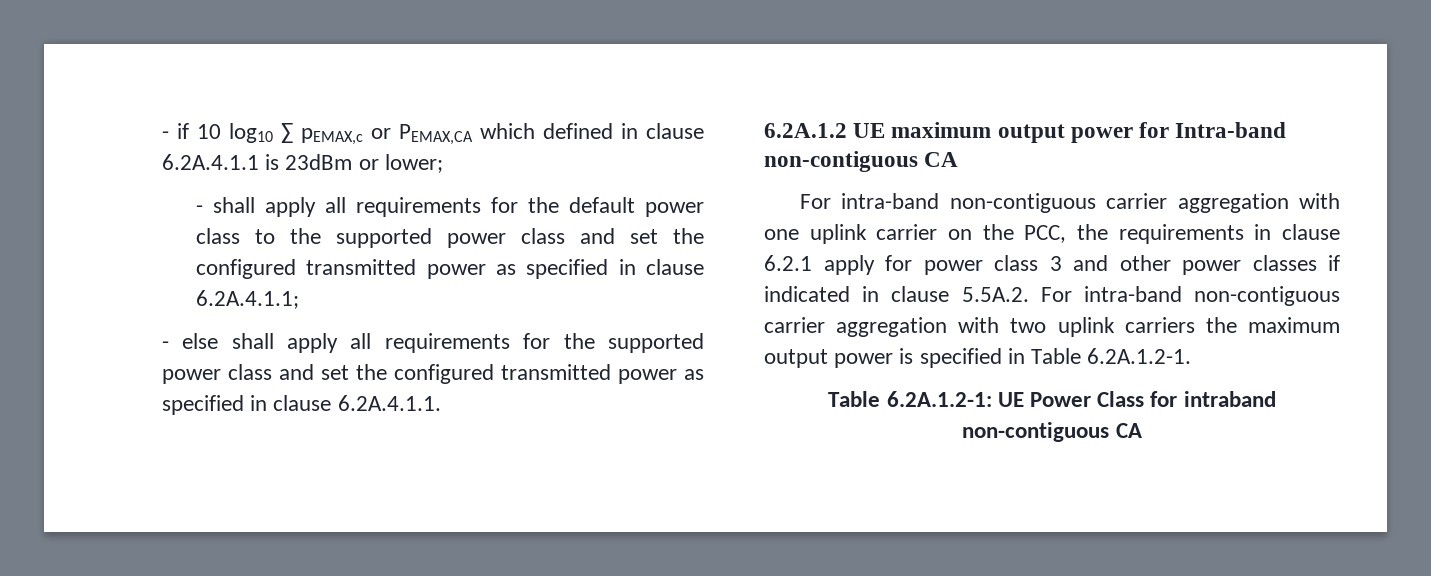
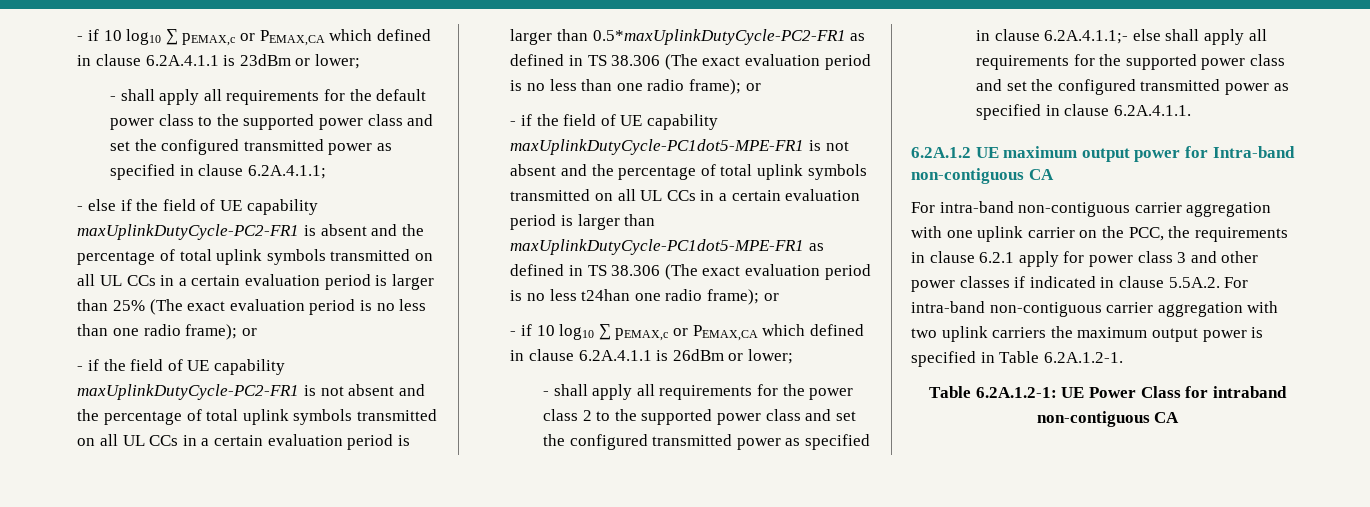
(219, 341) none -> [120,199,318,215] [77,224,424,240] [77,249,434,265] [77,274,434,290] [77,299,427,315] [77,324,257,340] [77,359,286,375] [77,384,425,400] [77,409,438,425] [77,434,410,450] [510,29,866,45] [510,54,871,70] [510,79,761,95] [510,114,719,130] [510,139,849,155] [510,164,867,180] [510,189,861,201] [510,214,656,230] [510,239,825,255] [510,264,871,280] [510,289,779,305] [510,324,864,341] [510,349,794,364] [542,384,854,400] [542,409,856,425] [542,434,870,450] [975,29,1161,44] if the field of UE capability maxUplinkDutyCycle-PC2-FR1 is absent and the percentage of total uplink symbols transmitted on all UL CCs in a certain evaluation period is larger than 25% (The exact evaluation period is no less than one radio frame); or // - if the field of UE capability maxUplinkDutyCycle-PC2-FR1 is not absent and the percentage of total uplink symbols transmitted on all UL CCs in a certain evaluation period is larger than 0.5*maxUplinkDutyCycle-PC2-FR1 as defined in TS 38.306 (The exact evaluation period is no less than one radio frame); or // - if the field of UE capability maxUplinkDutyCycle-PC1dot5-MPE-FR1 is not absent and the percentage of total uplink symbols transmitted on all UL CCs in a certain evaluation period is larger than maxUplinkDutyCycle-PC1dot5-MPE-FR1 as defined in TS 38.306 (The exact evaluation period is no less t24han one radio frame); or // - if 10 log10 ∑ pEMAX,c or PEMAX,CA which defined in clause 6.2A.4.1.1 is 26dBm or lower; // - shall apply all requirements for the power class 2 to the supported power class and set the configured transmitted power as specified in clause 6.2A.4.1.1;- else

